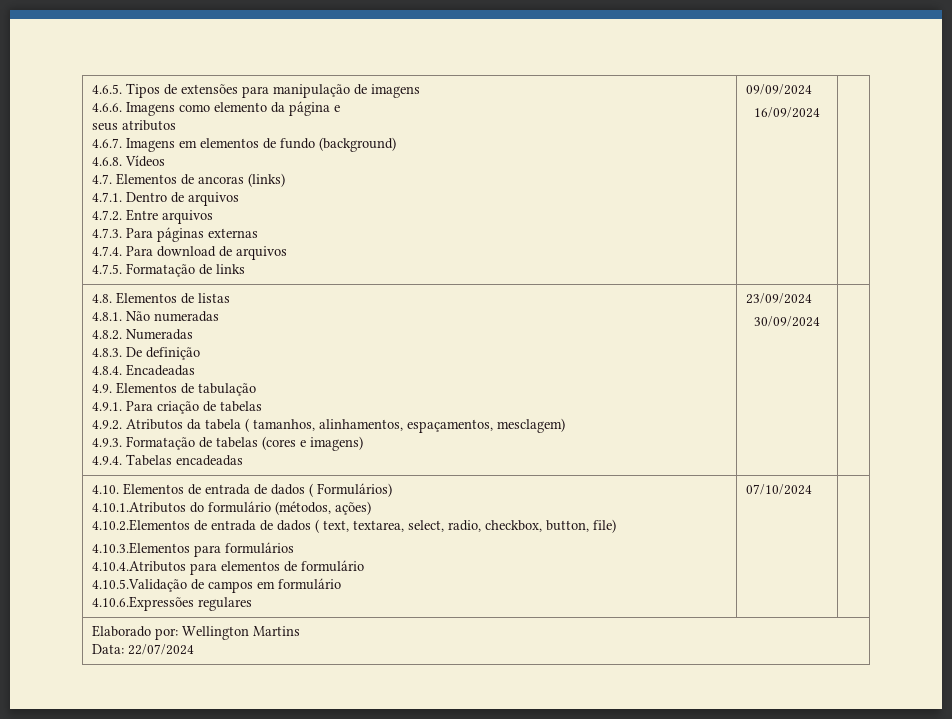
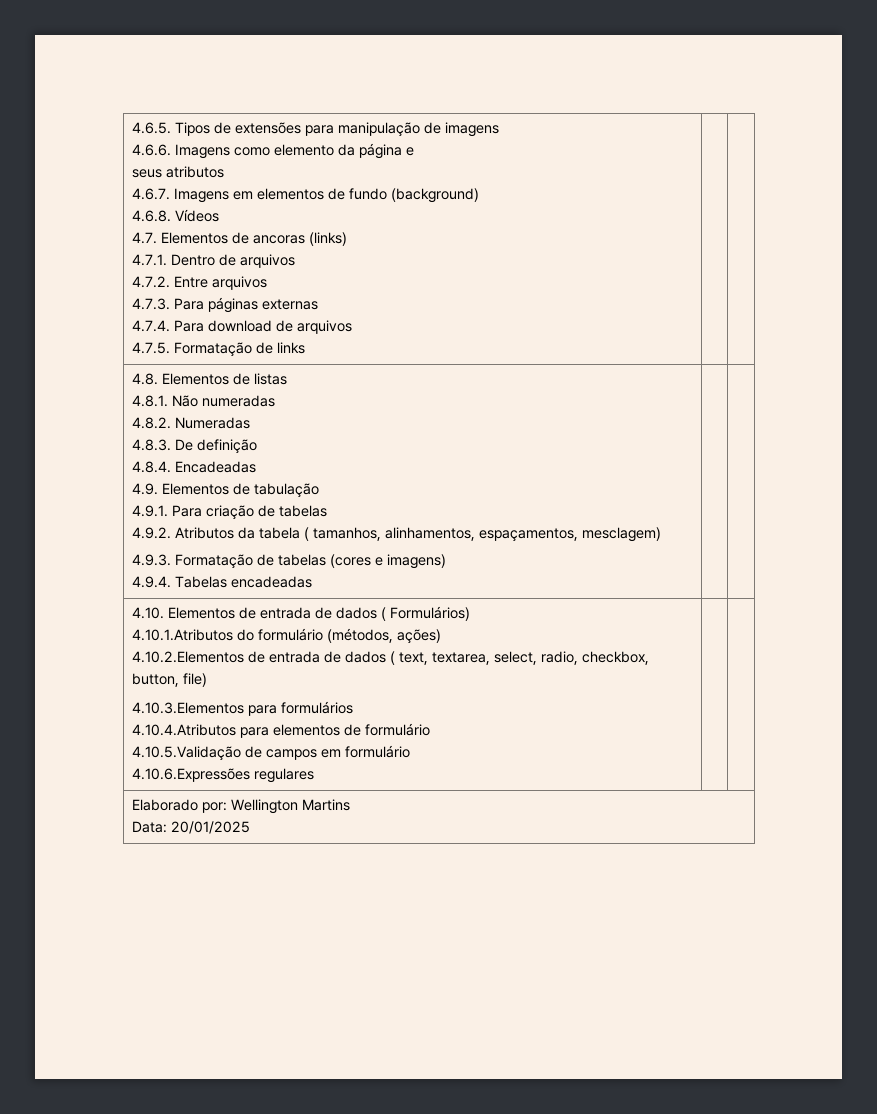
[745,84,812,95] [754,107,820,118] 09/09/2024 // 16/09/2024 -> (306, 348) none
[745,293,812,304] [754,316,820,327] 23/09/2024 // 30/09/2024 -> (313, 582) none
[745,484,812,495] 07/10/2024 -> (315, 775) none
[127,644,194,655] 22/07/2024 -> [171,821,251,834] 20/01/2025

